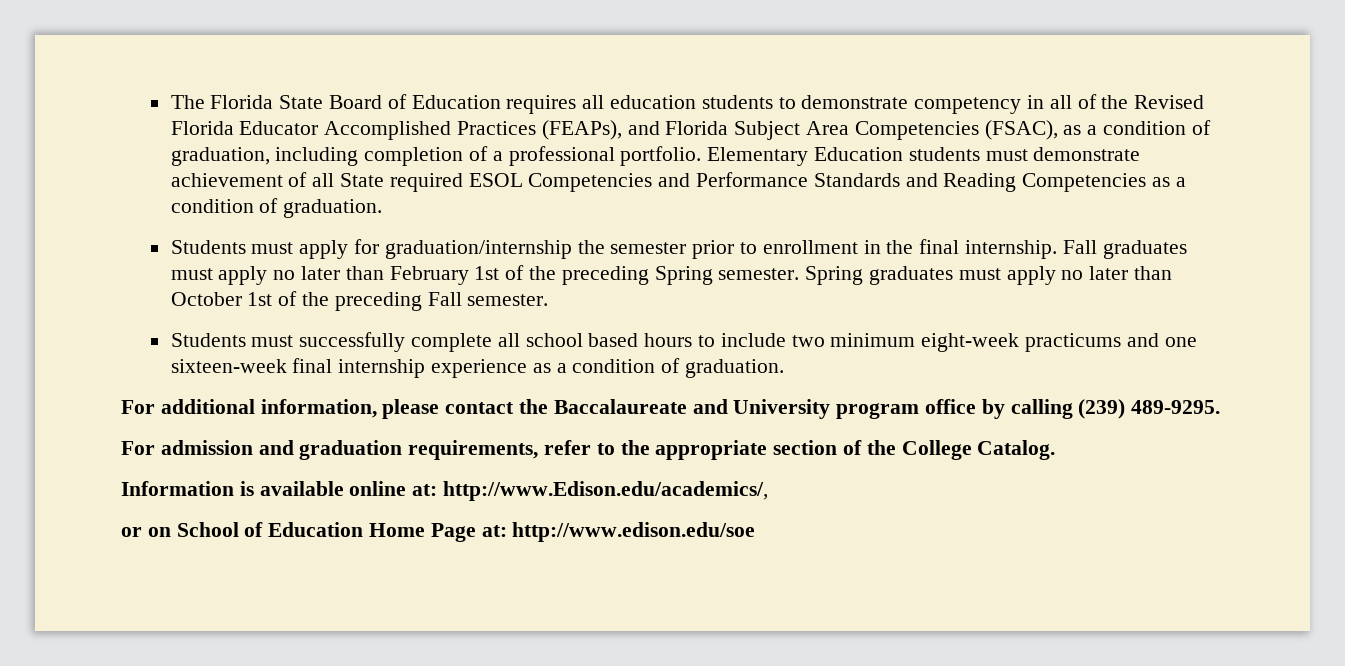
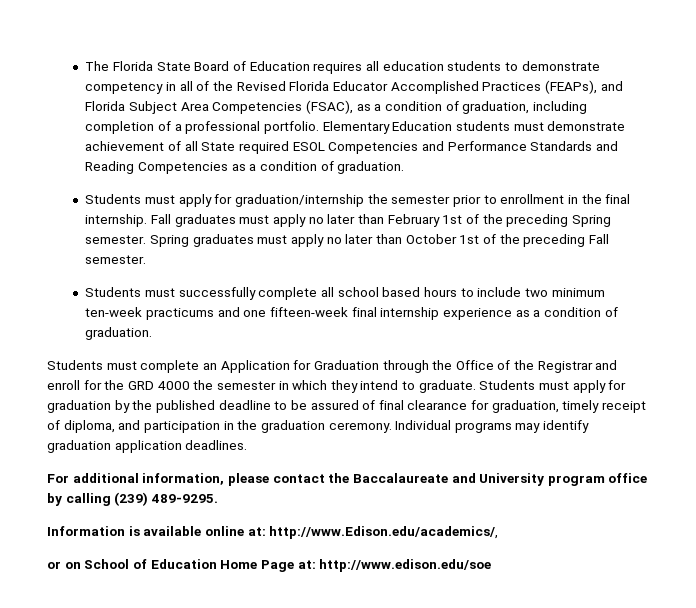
[921,333,1020,352] eight-week -> [85,307,143,317] ten-week
[170,359,287,373] sixteen-week -> [270,307,349,317] fifteen-week
(784, 368) none -> [47,360,618,373] [47,380,627,393] [47,400,647,413] [47,420,590,433] [47,440,248,453] // Students must complete an Application for Graduation through the Office of the Registrar and enroll for the GRD 4000 the semester in which they intend to graduate. Students must apply for graduation by the published deadline to be assured of final clearance for graduation, timely receipt of diploma, and participation in the graduation ceremony. Individual programs may identify graduation application deadlines.
[121,440,1056,460] // For admission and graduation requirements, refer to the appropriate section of the College Catalog. -> (218, 498) none

